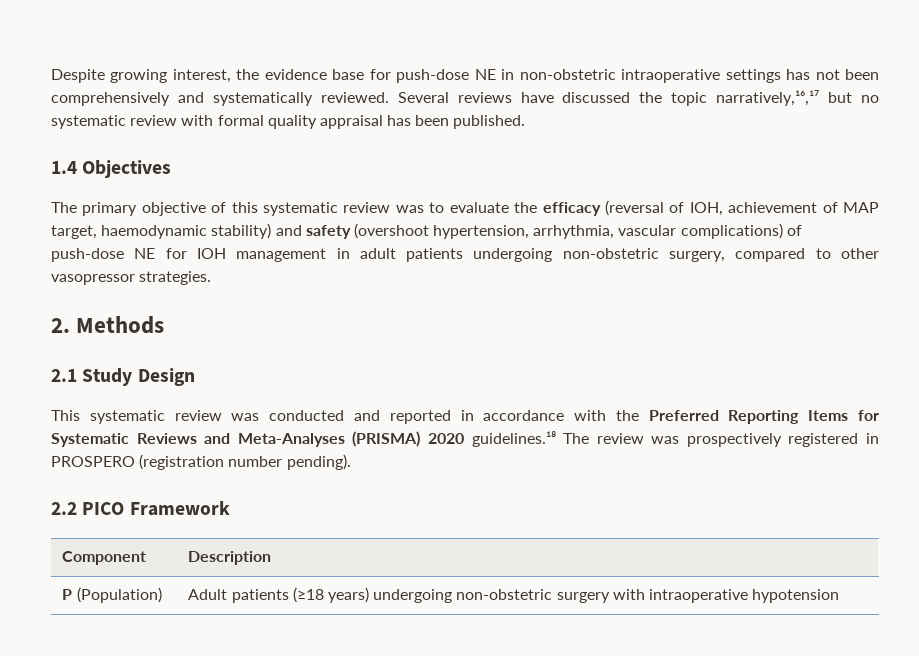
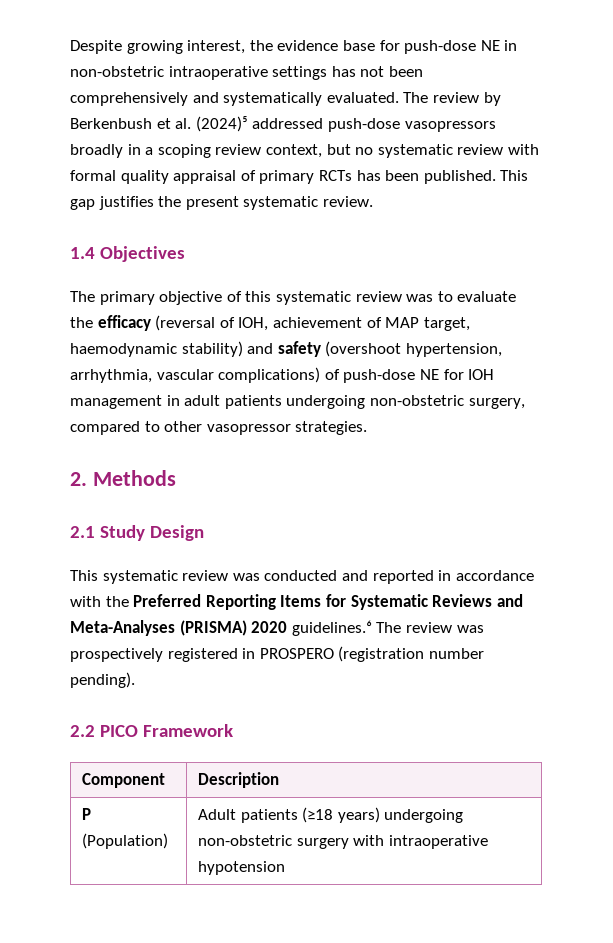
[320,90,820,106] reviewed. Several reviews have discussed the topic narratively,¹⁶,¹⁷ -> [326,92,501,106] [70,116,496,132] [70,144,322,158] evaluated. The review by Berkenbush et al. (2024)⁵ addressed push-dose vasopressors broadly in a scoping review context,
(383, 122) none -> [240,170,352,184] of primary RCTs
(526, 122) none -> [500,170,529,181] [70,196,373,210] This gap justifies the present systematic review.
[471,431,556,447] guidelines.¹⁸ -> [291,620,372,636] guidelines.⁶

